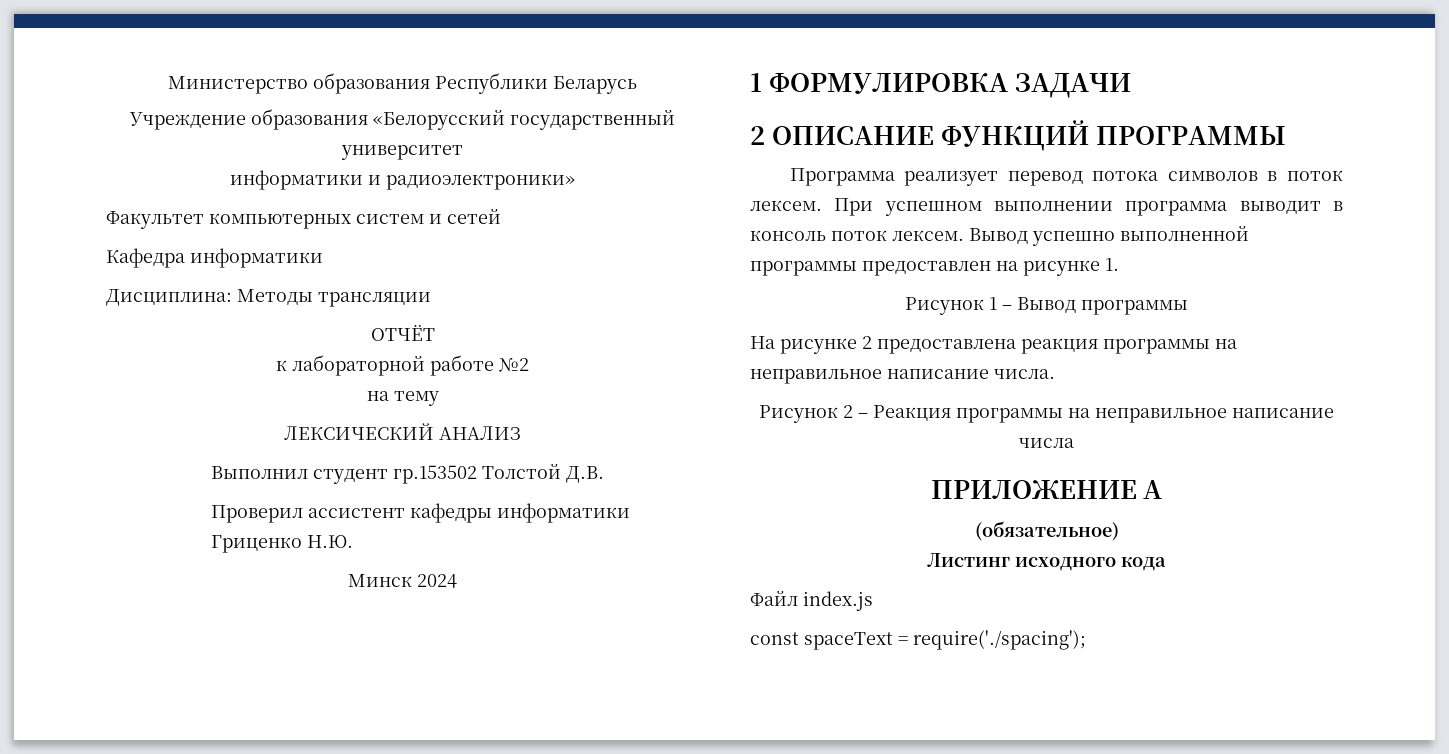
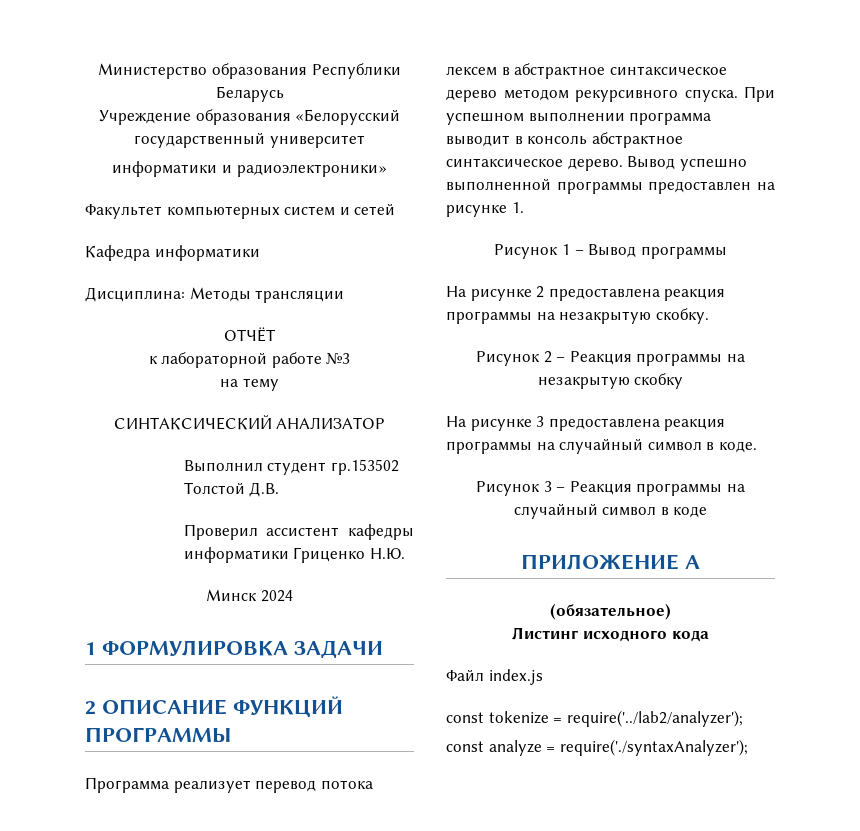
[499,358,529,372] №2 -> [326,353,351,365] №3
[284,423,521,440] ЛЕКСИЧЕСКИЙ АНАЛИЗ -> [113,415,386,430] СИНТАКСИЧЕСКИЙ АНАЛИЗАТОР
[1167,170,1343,181] [750,200,822,211] символов в поток лексем. -> [446,63,727,79] [446,89,738,102] лексем в абстрактное синтаксическое дерево методом рекурсивного спуска.
[831,230,964,241] поток лексем. -> [591,132,683,148] [446,158,623,171] абстрактное синтаксическое дерево.
[750,369,1055,384] неправильное написание числа. -> [559,308,709,324] незакрытую скобку.
[1095,408,1334,423] [1019,438,1074,448] неправильное написание числа -> [537,373,684,389] [446,416,726,431] [446,438,757,454] [476,481,745,496] [513,503,708,519] незакрытую скобку // На рисунке 3 предоставлена реакция программы на случайный символ в коде. // Рисунок 3 – Реакция программы на случайный символ в коде
[804,630,1086,650] spaceText = require('./spacing'); -> [488,710,743,727] [446,739,748,756] tokenize = require('../lab2/analyzer'); // const analyze = require('./syntaxAnalyzer');

